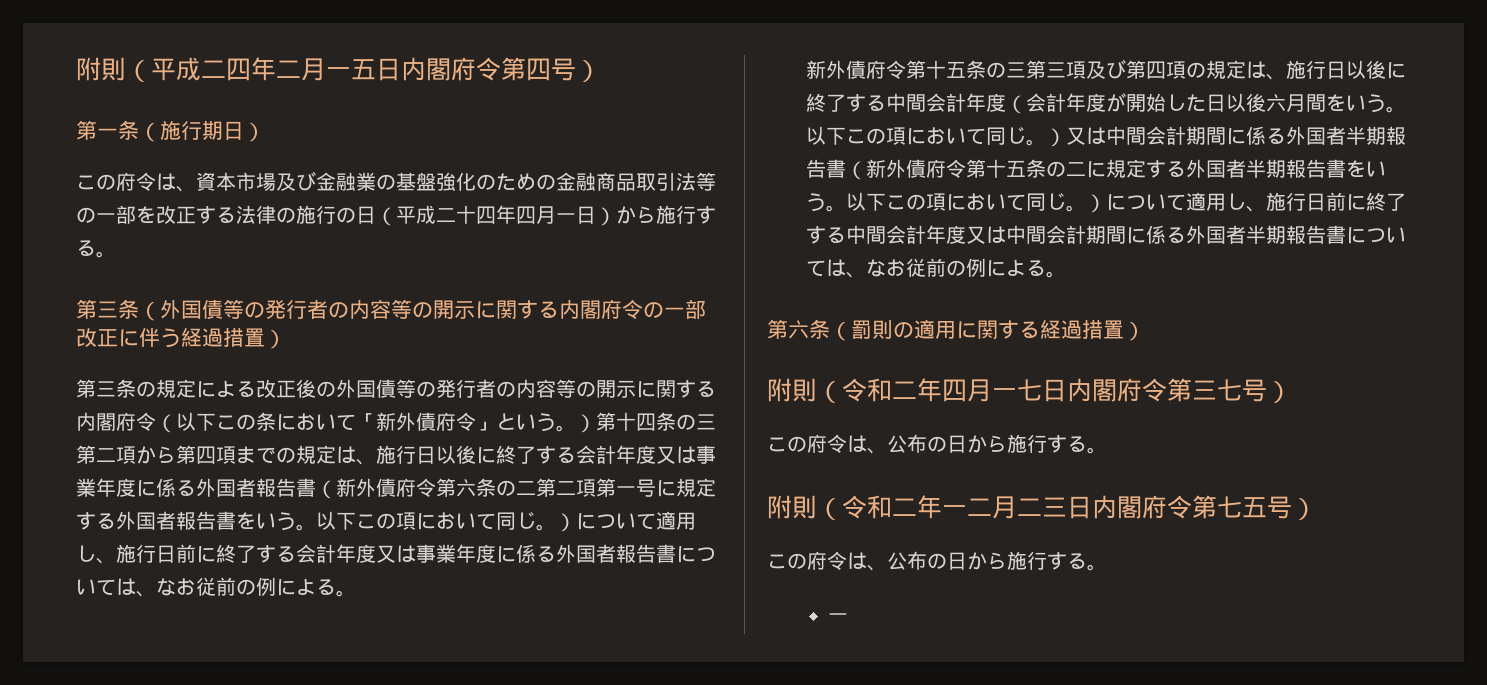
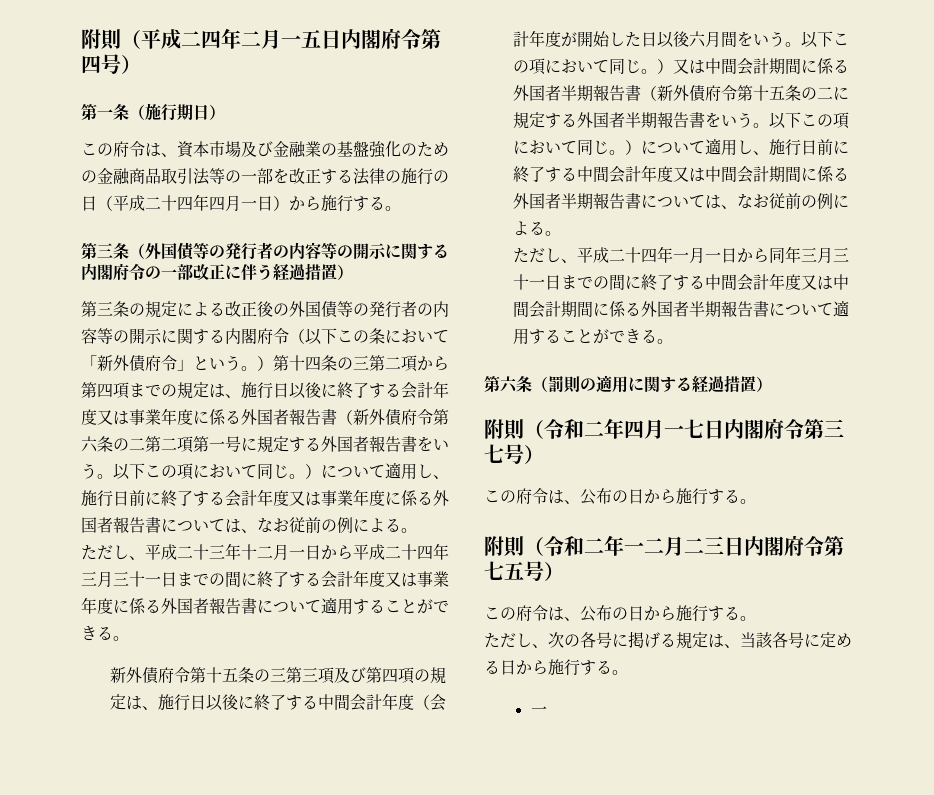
(356, 593) none -> [81,543,449,560] [81,570,449,588] [81,597,449,615] [81,626,129,641] // ただし、平成二十三年十二月一日から平成二十四年三月三十一日までの間に終了する会計年度又は事業年度に係る外国者報告書について適用することができる。
(1067, 274) none -> [512,246,849,263] [512,273,849,291] [512,300,849,318] [512,328,673,345] // ただし、平成二十四年一月一日から同年三月三十一日までの間に終了する中間会計年度又は中間会計期間に係る外国者半期報告書について適用することができる。
(1107, 567) none -> [484,631,852,649] [484,659,628,676] // ただし、次の各号に掲げる規定は、当該各号に定める日から施行する。

